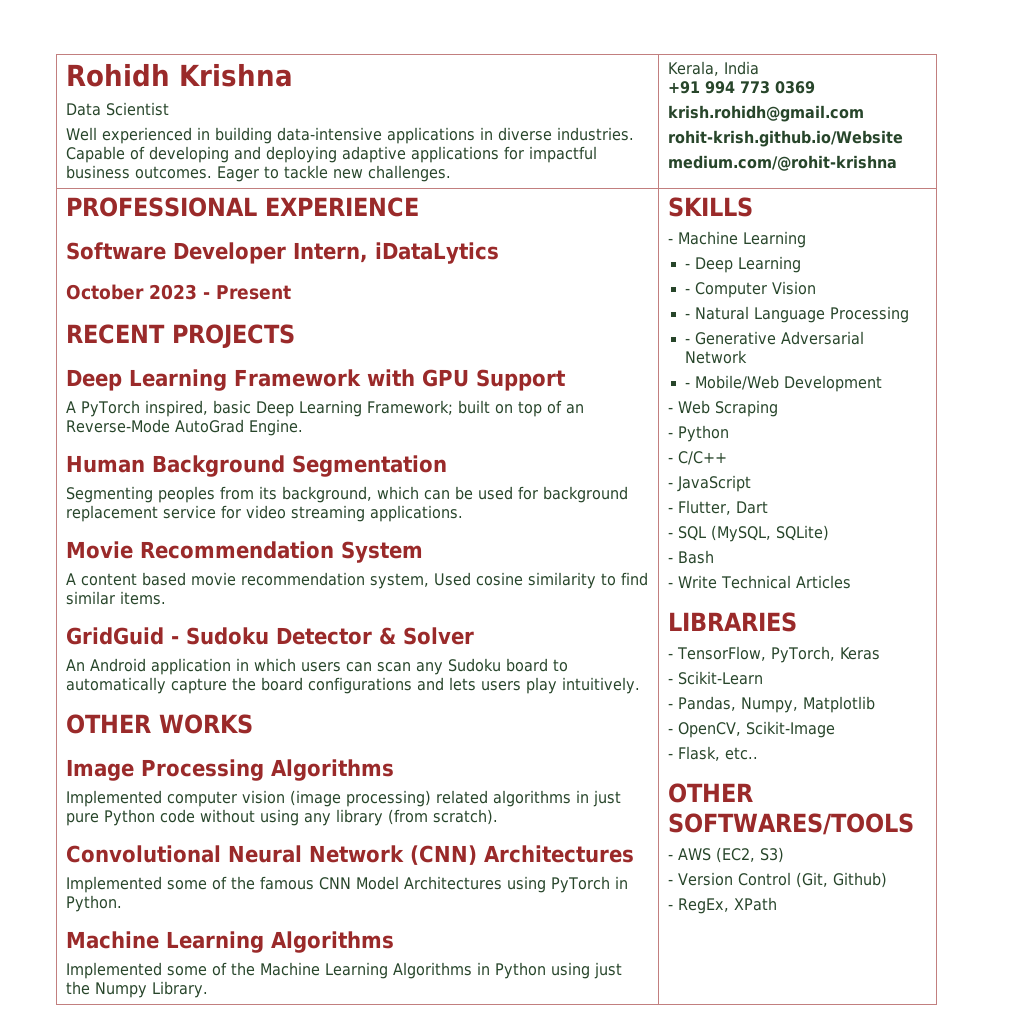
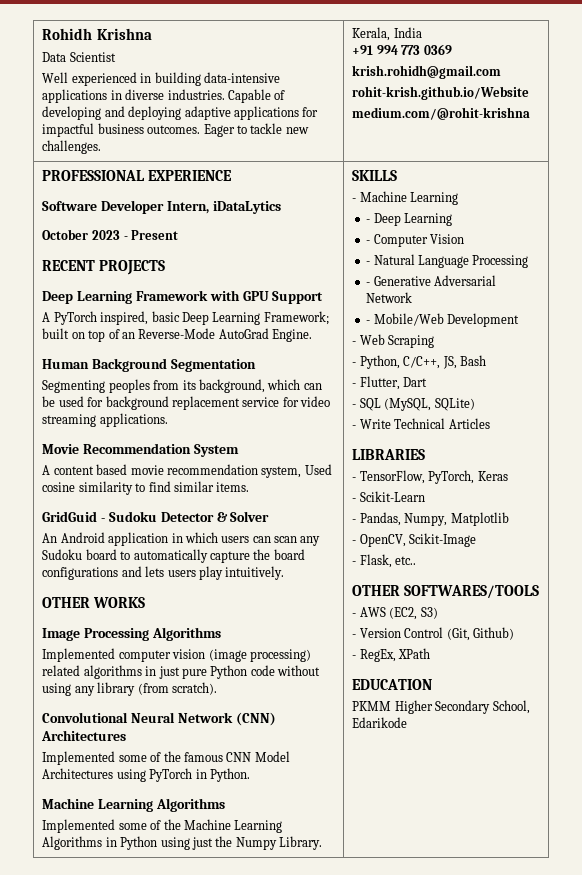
[677,425,729,442] [667,451,727,465] [667,475,751,492] Python // - C/C++ // - JavaScript -> [359,355,486,369] Python, C/C++, JS, Bash
[667,550,714,564] // - Bash -> (475, 404) none
(777, 904) none -> [352,679,433,690] [352,700,530,714] [352,717,408,728] // EDUCATION // PKMM Higher Secondary School, Edarikode

